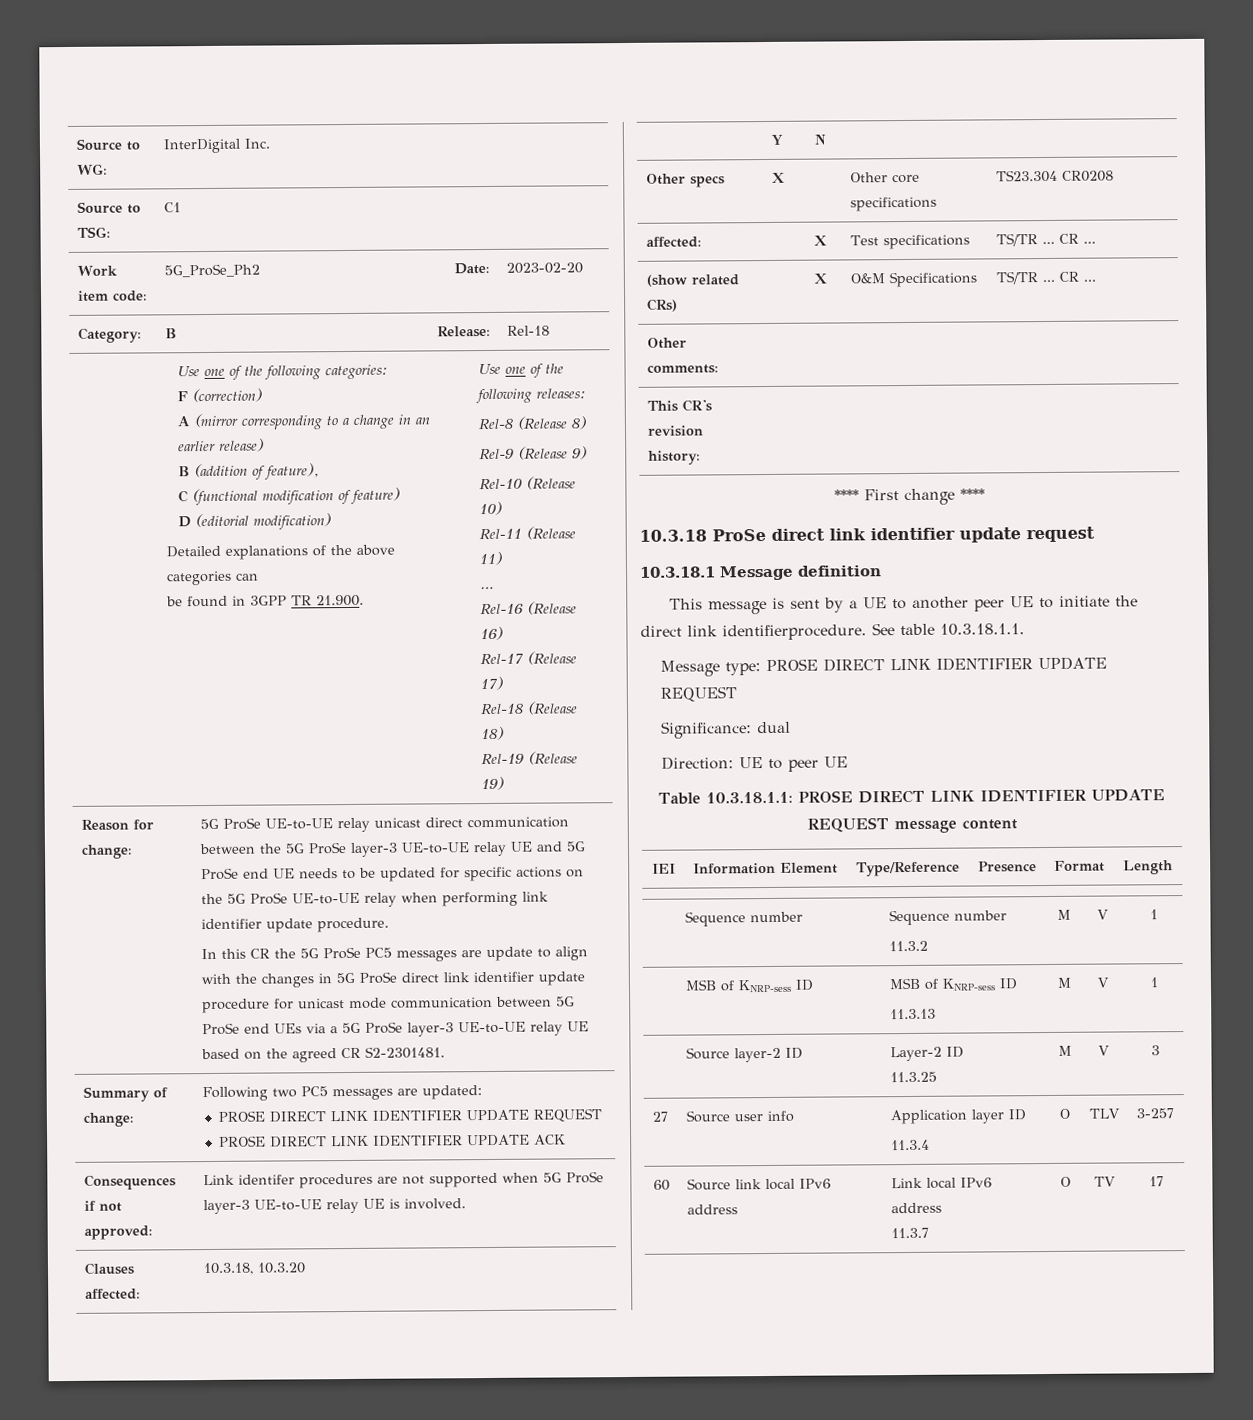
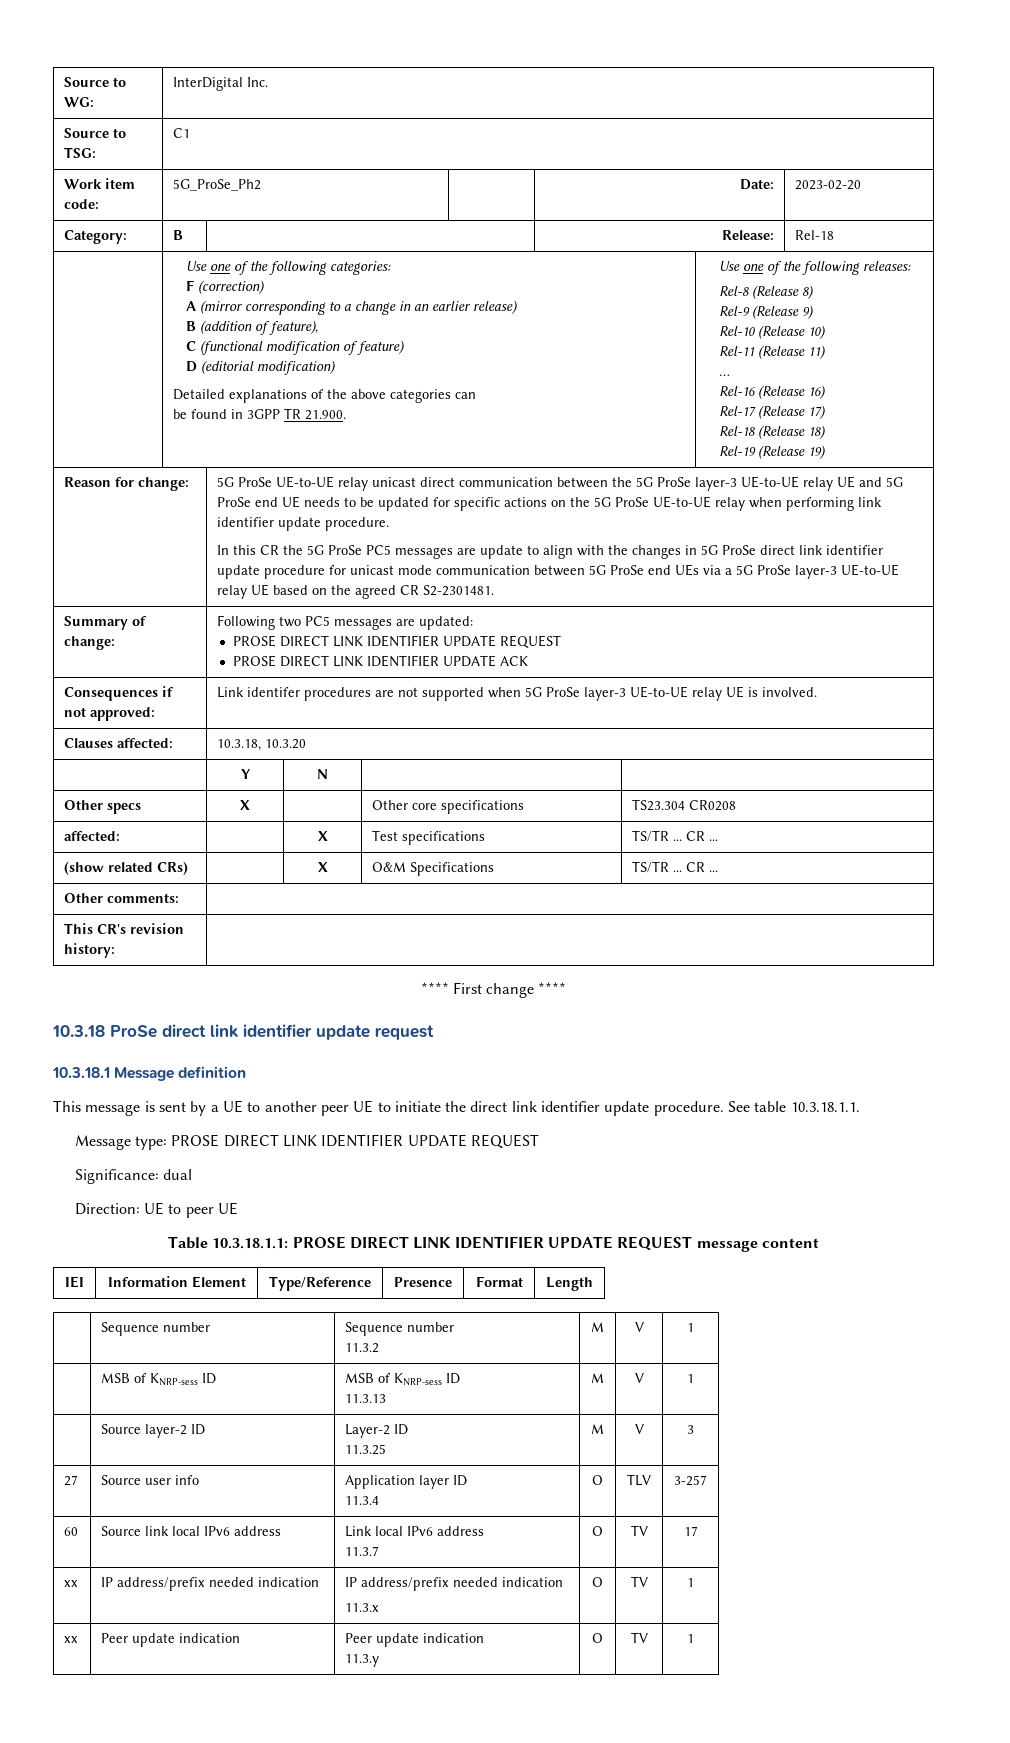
[722,624,867,641] identifierprocedure. -> [541,1101,724,1116] identifier update procedure.
(1164, 1181) none -> [64,1580,79,1587] [101,1577,320,1591] [345,1577,564,1591] [345,1603,380,1612] [592,1577,603,1587] [630,1576,648,1587] [687,1578,694,1587] [64,1636,79,1643] [101,1633,241,1647] [345,1633,485,1647] [345,1654,380,1667] [592,1633,603,1643] [630,1632,648,1643] [687,1634,694,1643] // xx | IP address/prefix needed indication | IP address/prefix needed indication // 11.3.x | O | TV | 1 // xx | Peer update indication | Peer update indication // 11.3.y | O | TV | 1

